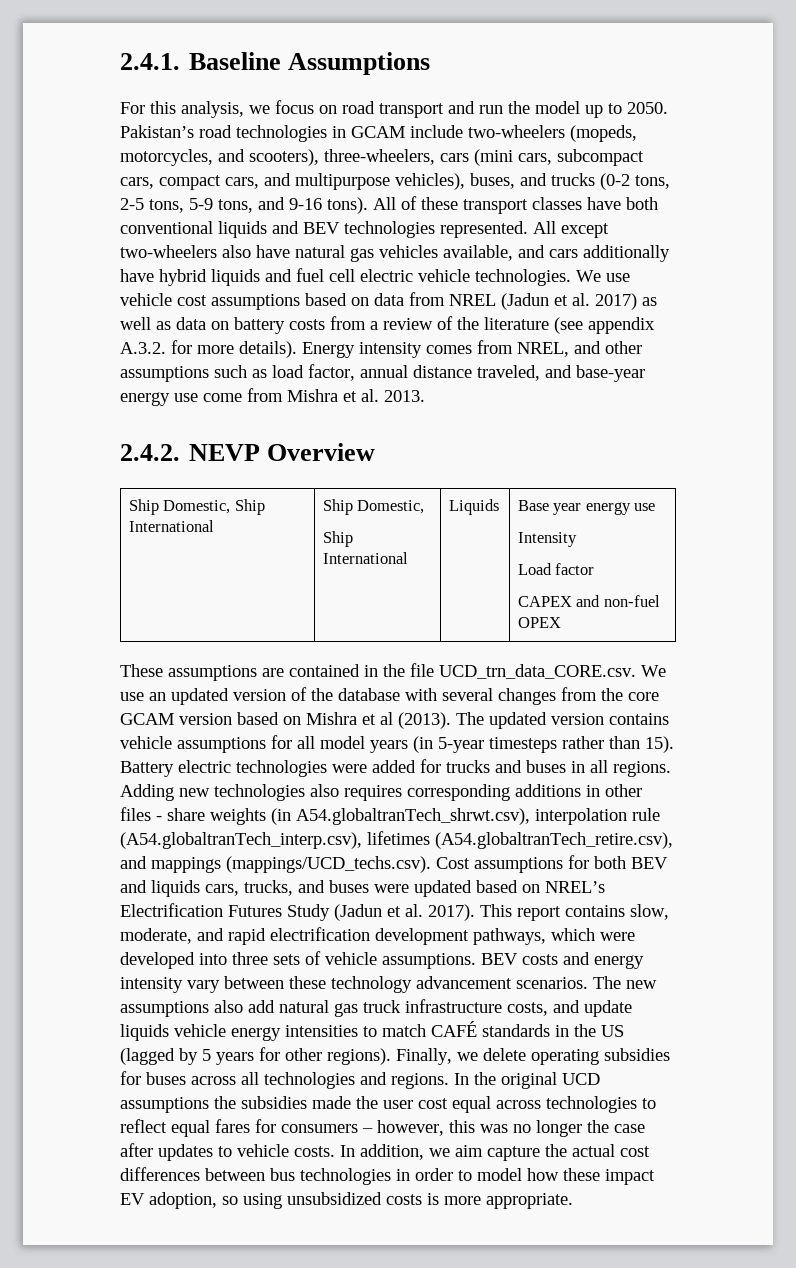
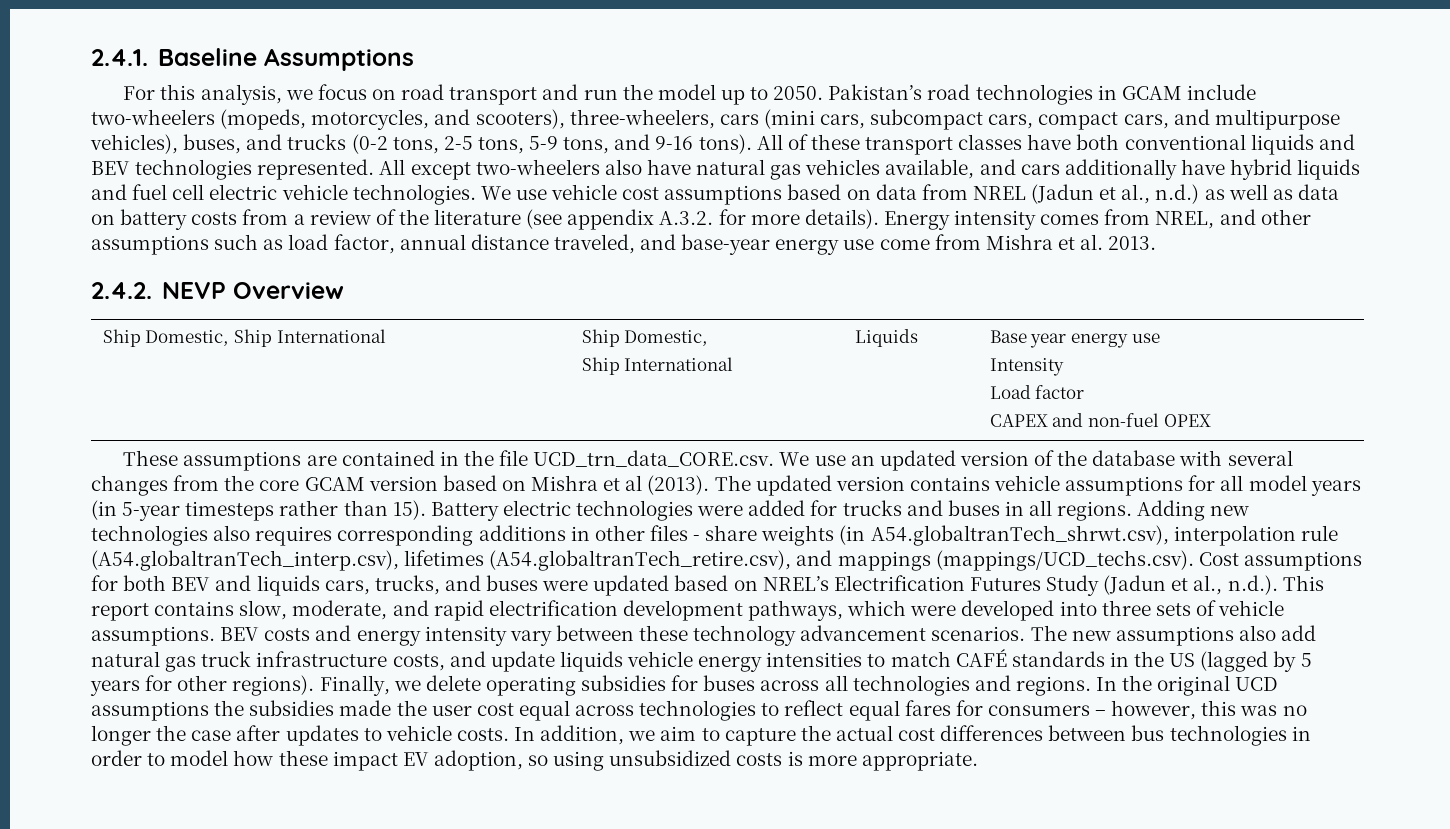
[572,293,637,310] al. 2017) -> [1121,184,1200,204] al., n.d.)
[405,904,475,921] al. 2017). -> [1193,575,1278,595] al., n.d.).
(483, 1151) none -> [701,728,720,741] to

